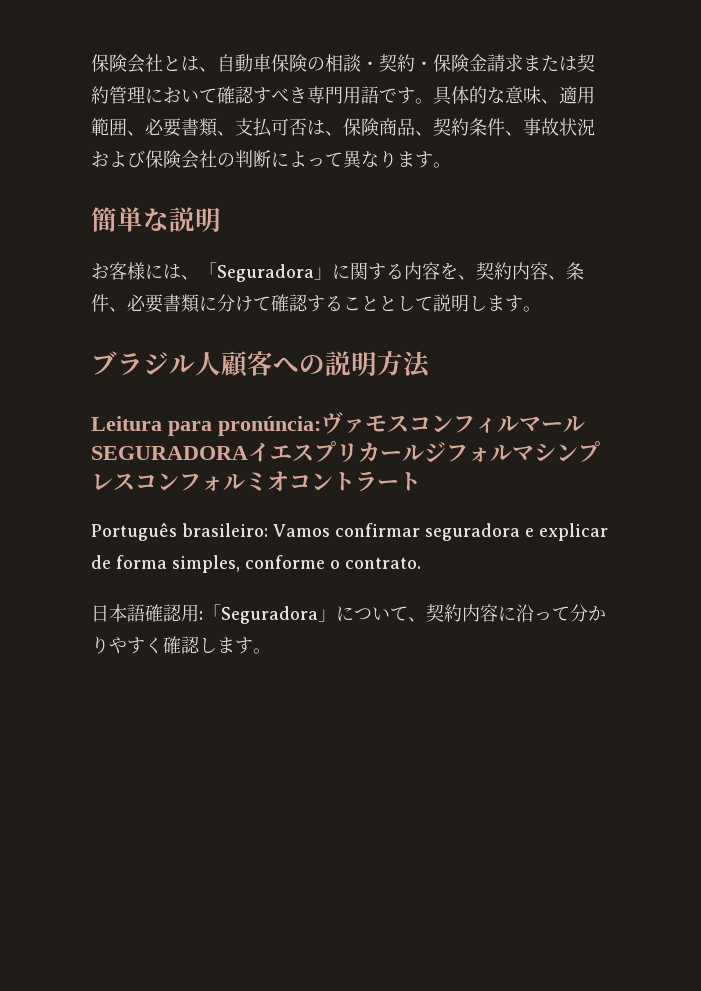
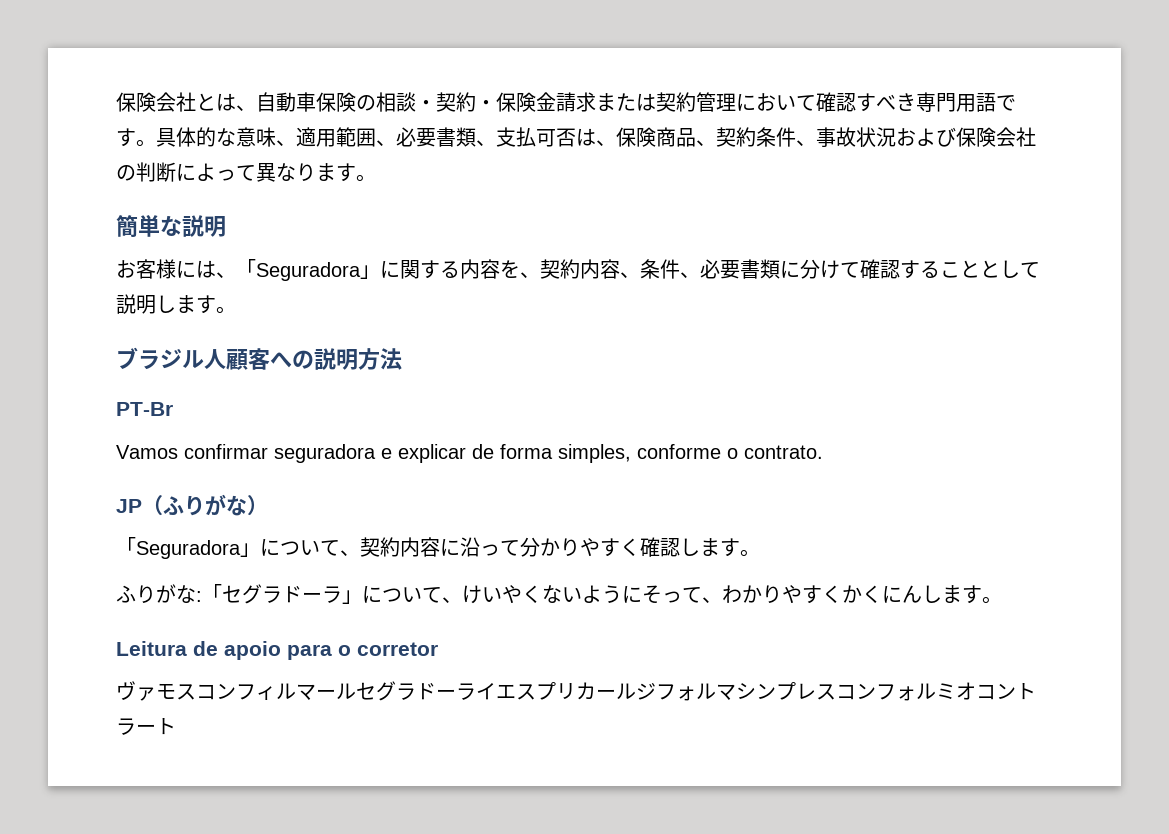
[91,416,321,436] Leitura para pronúncia: -> [116,402,173,416] [116,444,823,463] [116,494,268,516] [116,537,760,559] [116,584,1002,604] [116,641,438,660] PT-Br // Vamos confirmar seguradora e explicar de forma simples, conforme o contrato. // JP（ふりがな） // 「Seguradora」について、契約内容に沿って分かりやすく確認します。 // ふりがな:「セグラドーラ」について、けいやくないようにそって、わかりやすくかくにんします。 // Leitura de apoio para o corretor //
[91,446,248,460] SEGURADORA -> [356,681,476,701] セグラドーラ
[91,523,608,541] [91,555,421,573] [91,604,606,624] [91,636,271,654] // Português brasileiro: Vamos confirmar seguradora e explicar de forma simples, conforme o contrato. // 日本語確認用:「Seguradora」について、契約内容に沿って分かりやすく確認します。 -> (176, 726) none

